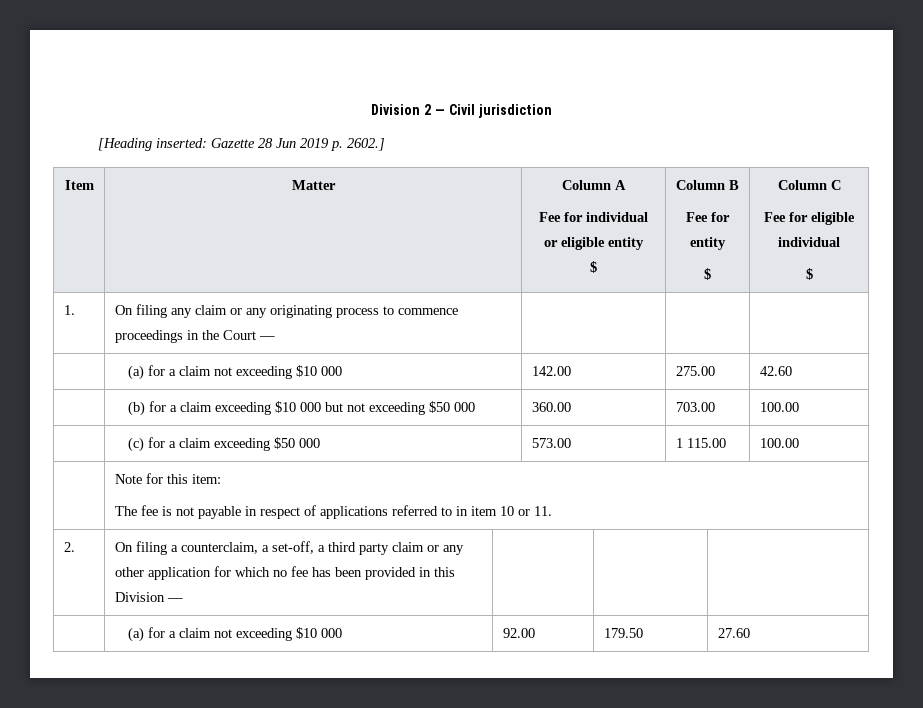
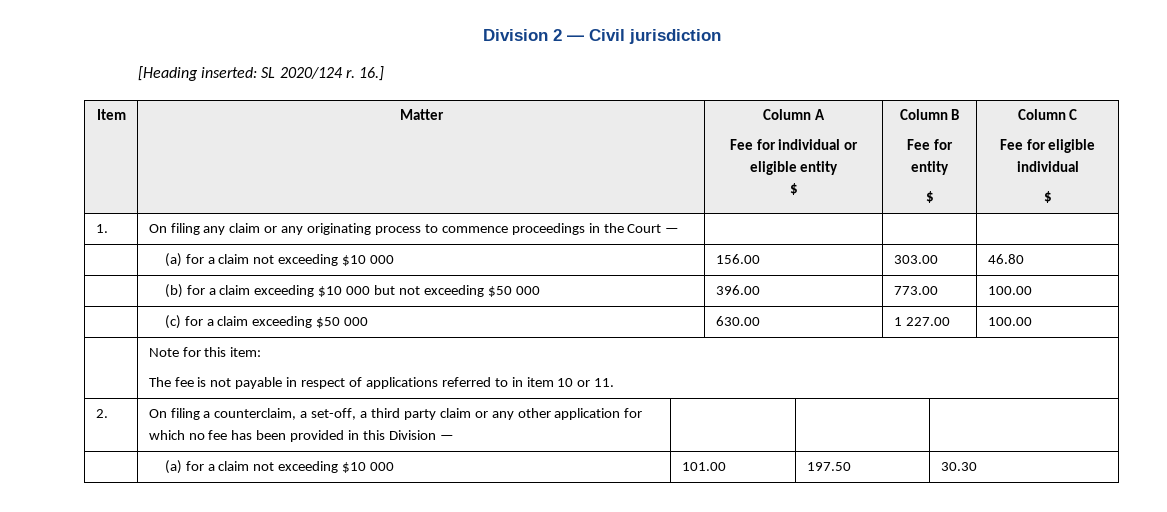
[210,138,385,151] Gazette 28 Jun 2019 p. 2602.] -> [261,66,385,81] SL 2020/124 r. 16.]
[531,366,571,376] [675,366,715,376] [759,366,792,376] 142.00 | 275.00 | 42.60 -> [715,254,760,264] [893,255,938,264] [987,254,1024,264] 156.00 | 303.00 | 46.80
[531,402,571,412] [675,402,715,412] 360.00 | 703.00 -> [715,285,760,295] [893,286,938,295] 396.00 | 773.00
[531,438,571,448] [675,438,726,448] 573.00 | 1 115.00 -> [715,316,760,326] [893,317,950,326] 630.00 | 1 227.00
[502,628,535,638] [603,628,643,638] [717,628,750,638] 92.00 | 179.50 | 27.60 -> [681,462,726,471] [806,462,851,471] [940,462,977,471] 101.00 | 197.50 | 30.30

